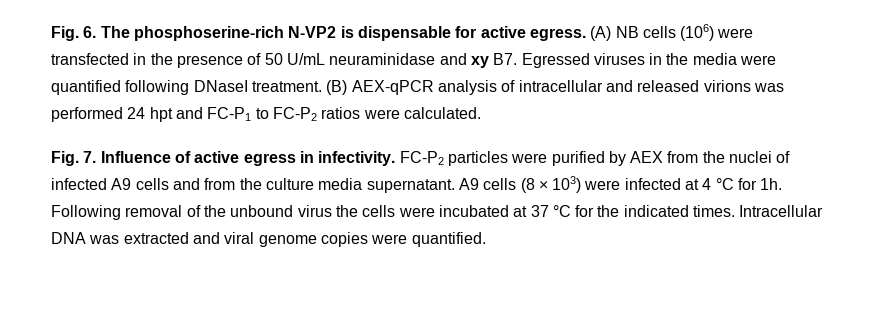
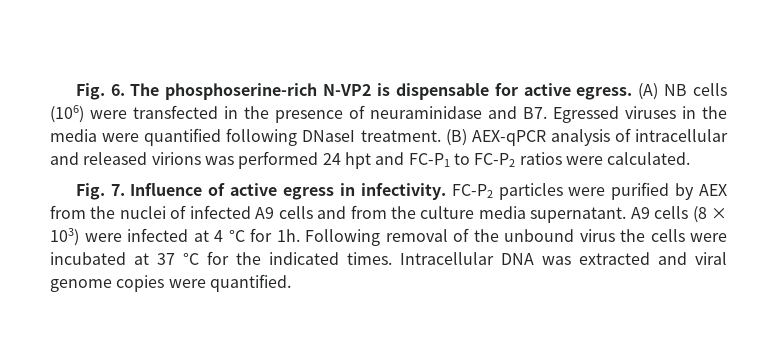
[264,53,325,65] 50 U/mL -> (365, 112) none
[470,56,489,68] xy -> (517, 112) none

